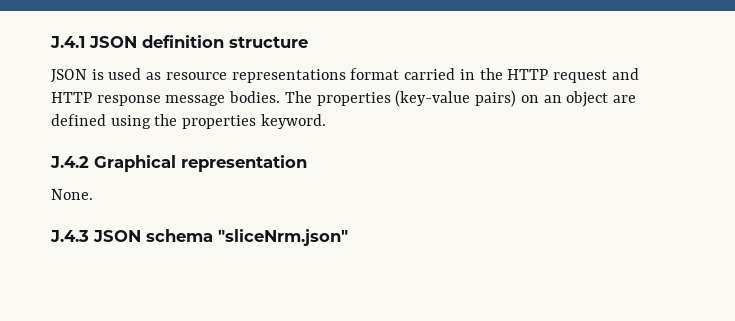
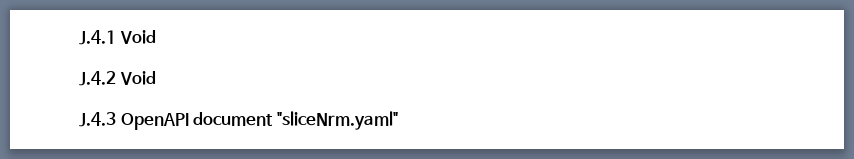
[89,35,308,48] [51,68,639,83] [51,90,636,107] [51,114,326,129] [50,155,307,172] [51,189,93,200] [50,229,348,246] JSON definition structure // JSON is used as resource representations format carried in the HTTP request and HTTP response message bodies. The properties (key-value pairs) on an object are defined using the properties keyword. // J.4.2 Graphical representation // None. // J.4.3 JSON schema "sliceNrm.json" -> [119,30,156,44] [79,71,156,86] [79,111,398,130] Void // J.4.2 Void // J.4.3 OpenAPI document "sliceNrm.yaml"

